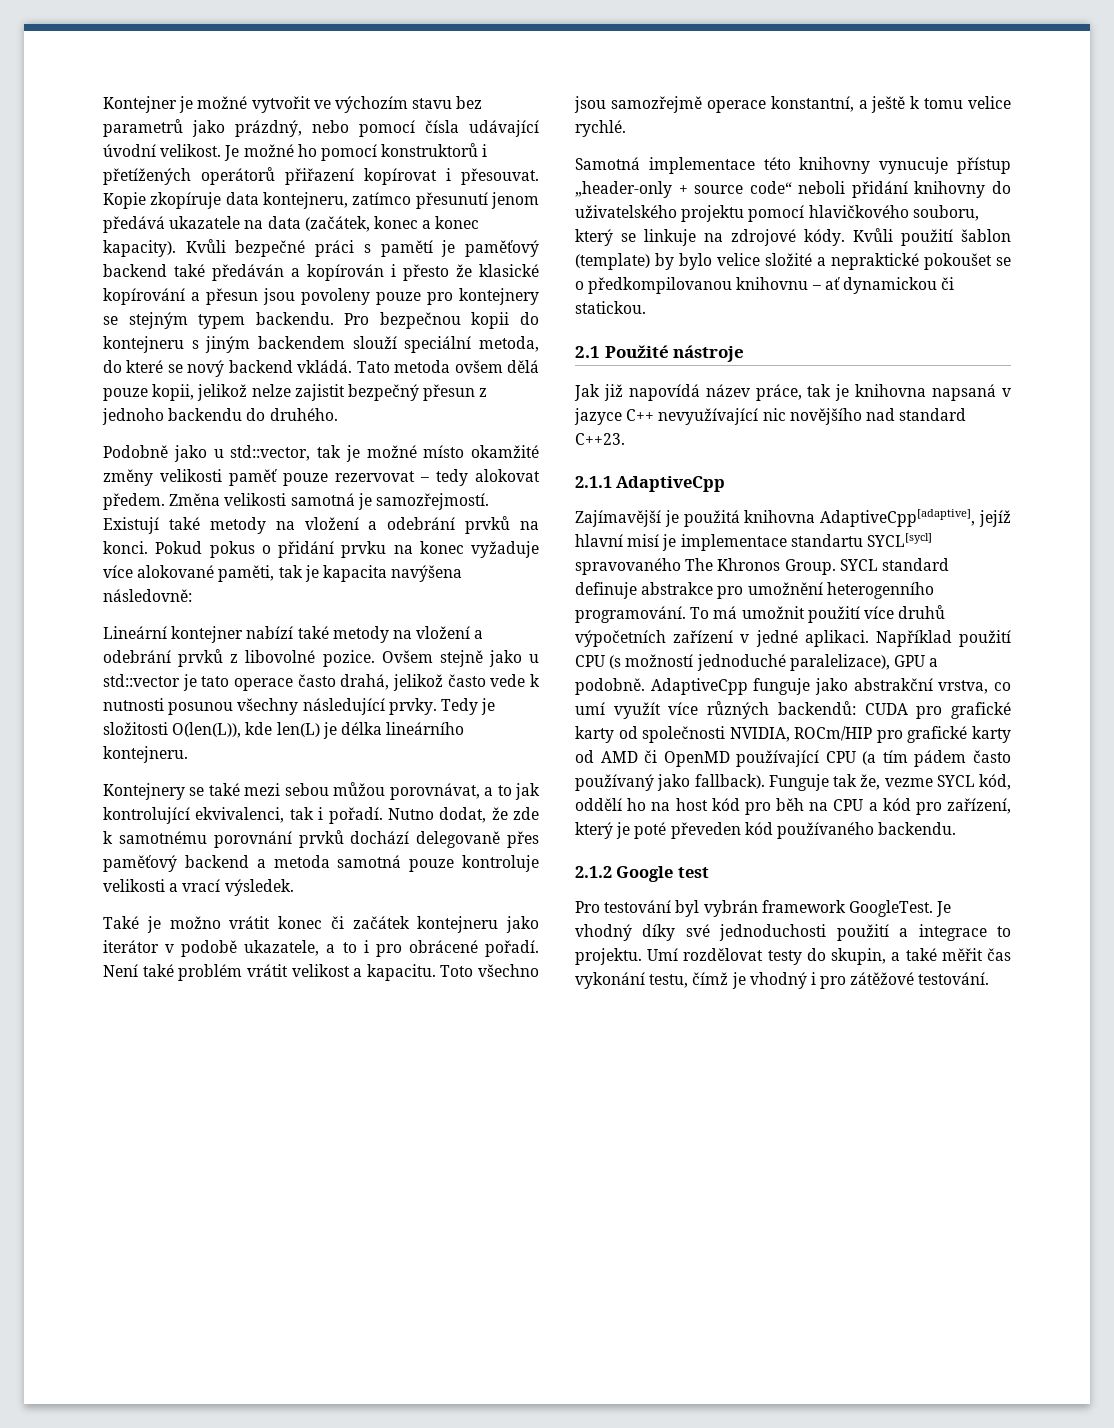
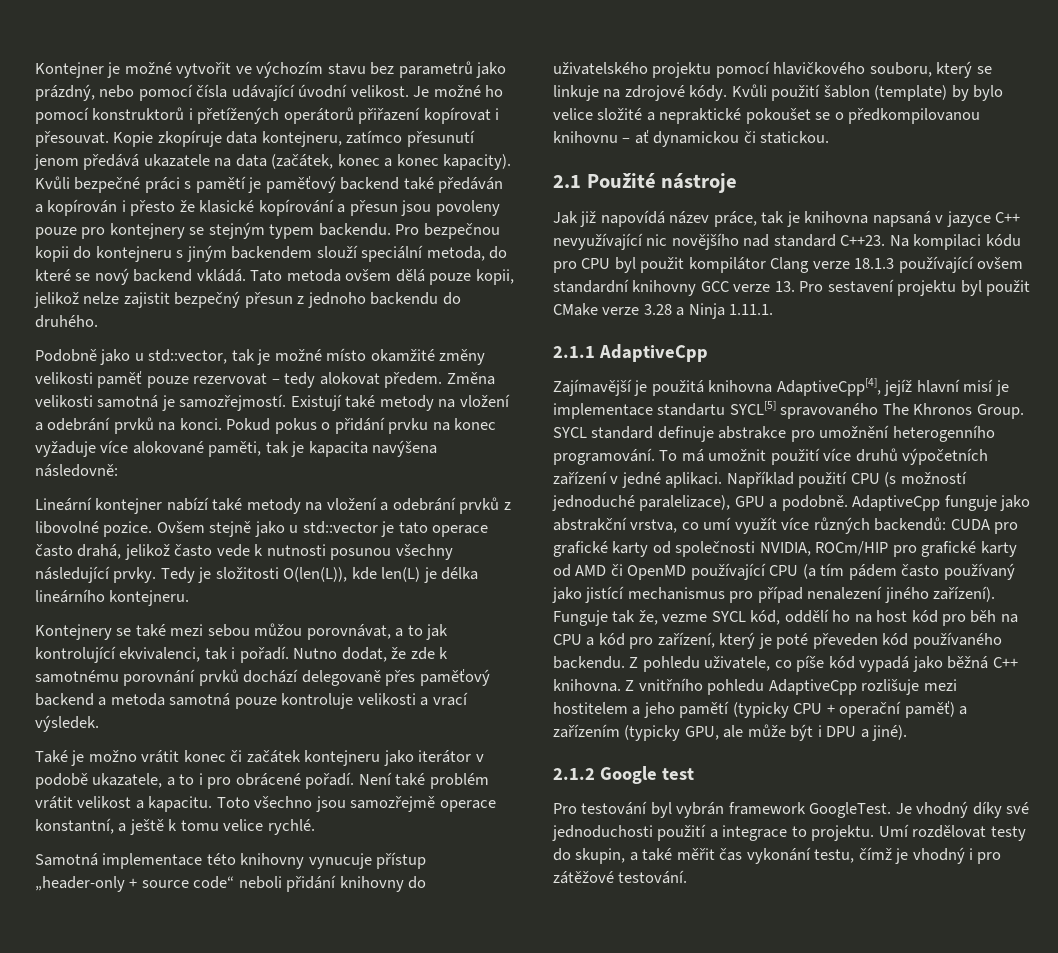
(625, 439) none -> [889,234,1021,250] [553,256,1024,273] [553,279,1031,296] [553,303,774,319] Na kompilaci kódu pro CPU byl použit kompilátor Clang verze 18.1.3 používající ovšem standardní knihovny GCC verze 13. Pro sestavení projektu byl použit CMake verze 3.28 a Ninja 1.11.1.
[820,509,976,527] AdaptiveCpp[adaptive], -> [776,378,881,396] AdaptiveCpp[4],
[866,533,932,547] SYCL[sycl] -> [729,401,776,415] SYCL[5]
[694,774,765,789] fallback). -> [585,586,996,603] jistící mechanismus pro případ nenalezení jiného zařízení).
(957, 828) none -> [629,655,1018,672] [553,678,957,695] [553,701,968,718] [553,724,908,741] Z pohledu uživatele, co píše kód vypadá jako běžná C++ knihovna. Z vnitřního pohledu AdaptiveCpp rozlišuje mezi hostitelem a jeho pamětí (typicky CPU + operační paměť) a zařízením (typicky GPU, ale může být i DPU a jiné).

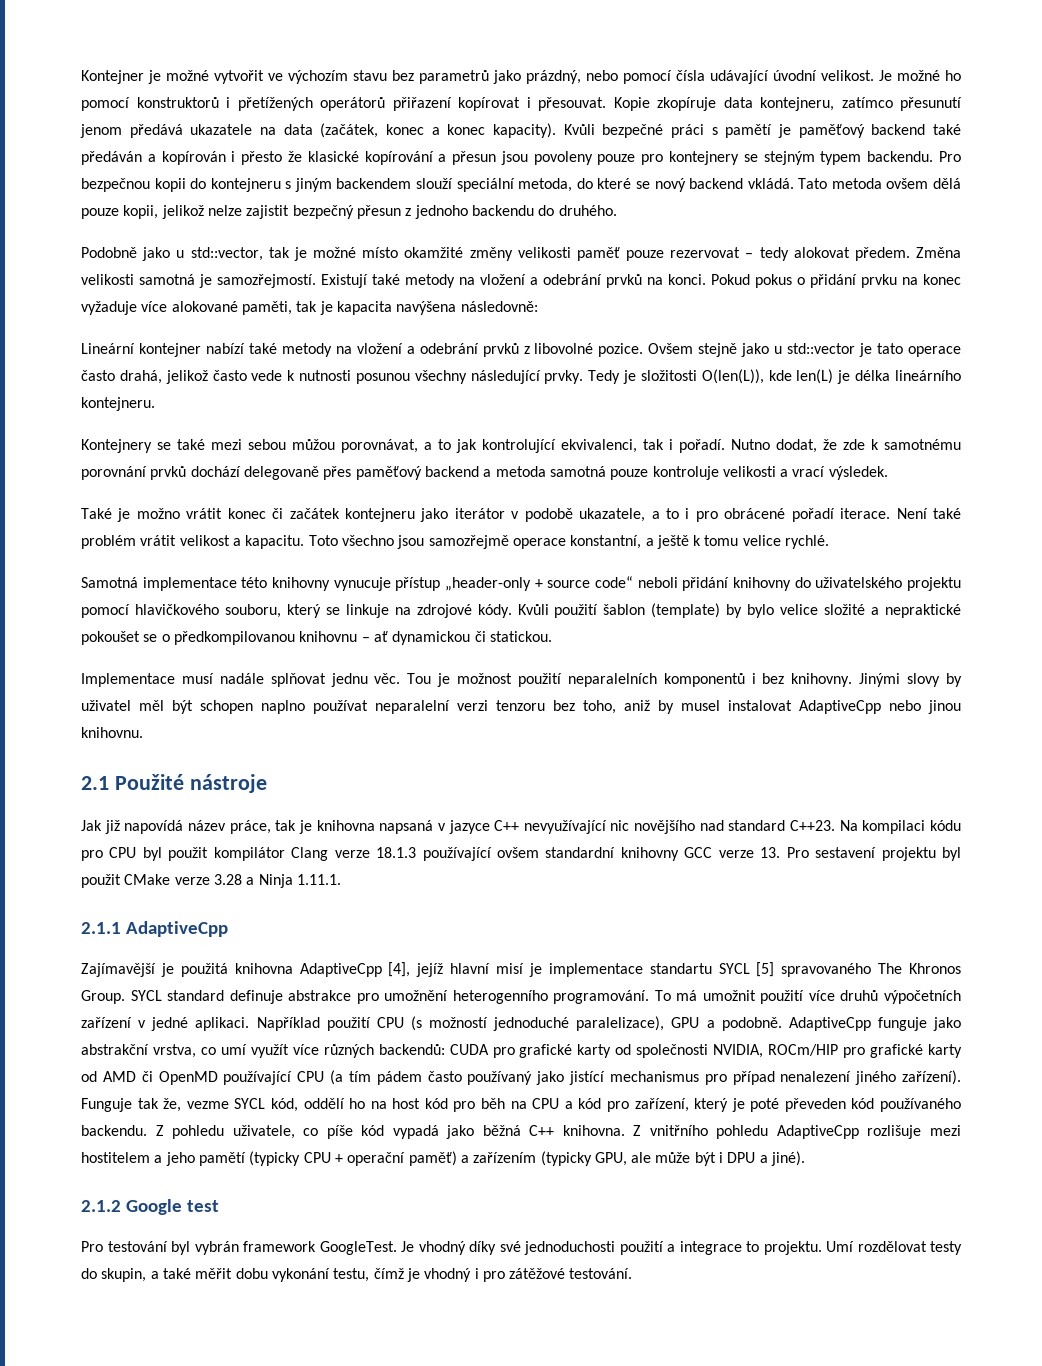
[305,772,355,789] pořadí. -> [791,508,891,522] pořadí iterace.
(830, 137) none -> [81,673,962,687] [81,700,961,714] [81,727,143,738] // Implementace musí nadále splňovat jednu věc. Tou je možnost použití neparalelních komponentů i bez knihovny. Jinými slovy by uživatel měl být schopen naplno používat neparalelní verzi tenzoru bez toho, aniž by musel instalovat AdaptiveCpp nebo jinou knihovnu.
[776,378,881,396] AdaptiveCpp[4], -> [299,962,411,977] AdaptiveCpp [4],
[729,401,776,415] SYCL[5] -> [718,962,775,977] SYCL [5]
[719,848,743,861] čas -> [235,1268,268,1279] dobu

